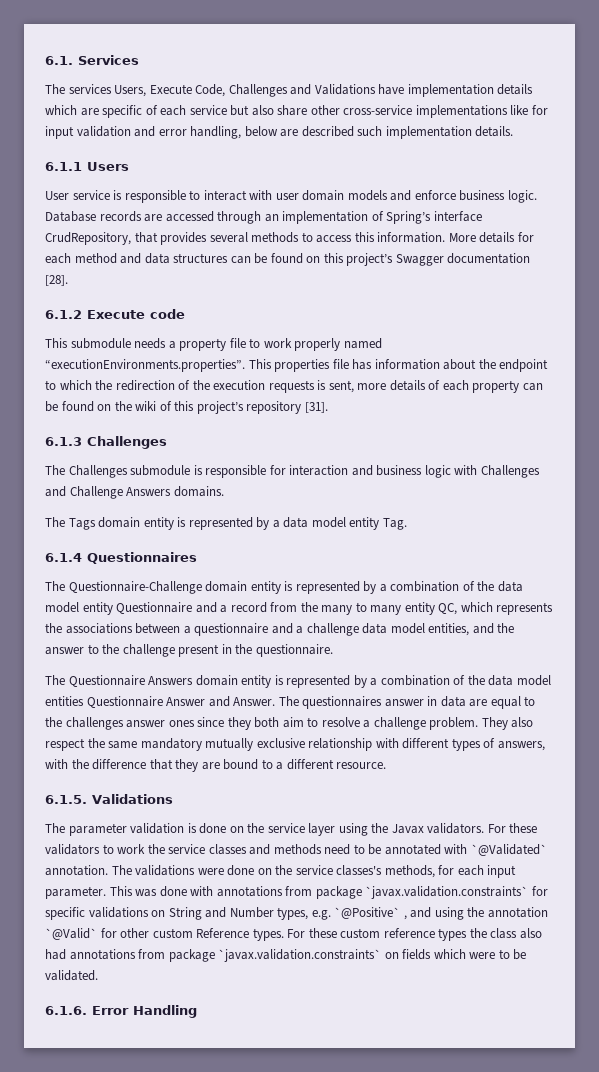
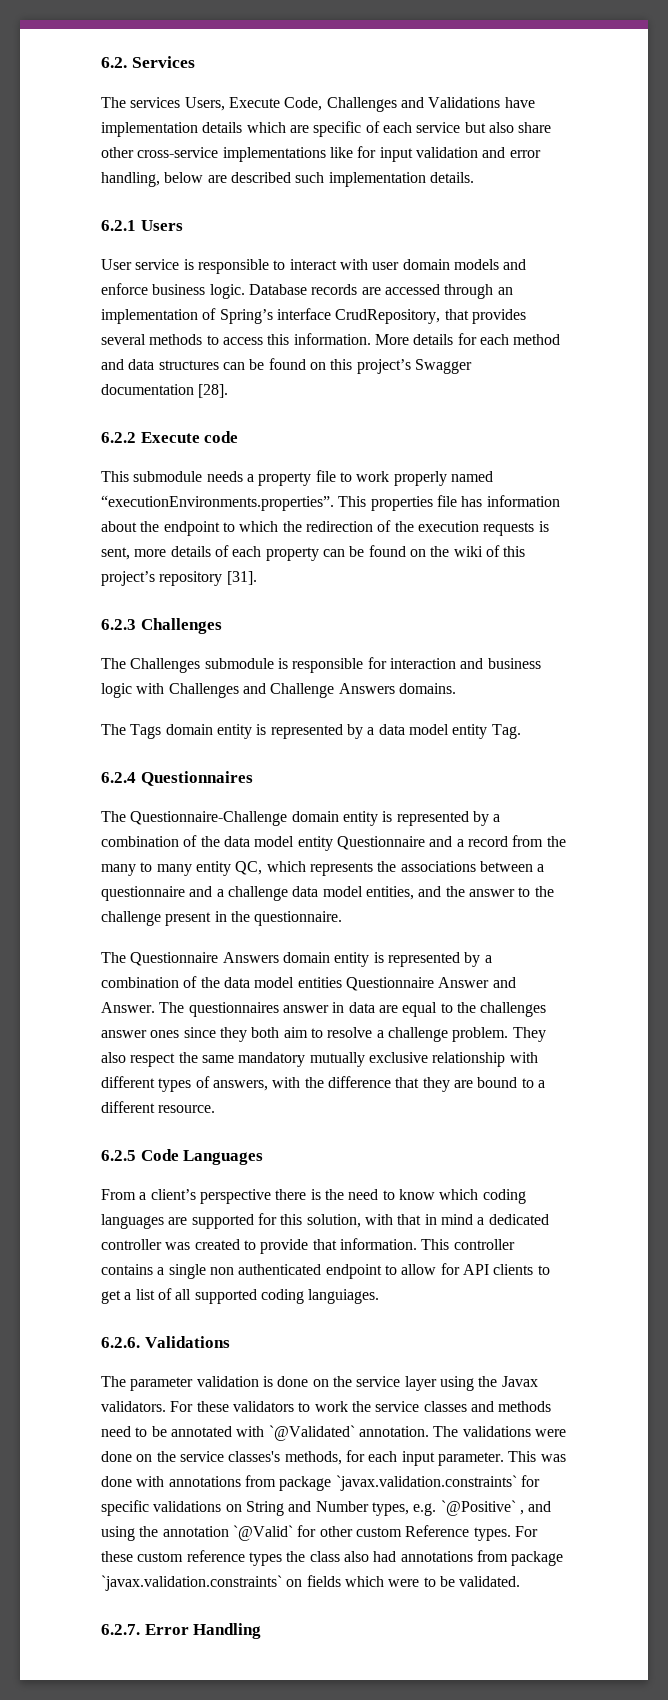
[45,56,73,65] 6.1. -> [101,57,127,68] 6.2.
[45,162,82,171] 6.1.1 -> [101,220,136,231] 6.2.1
[45,310,82,319] 6.1.2 -> [101,432,136,443] 6.2.2
[45,437,82,446] 6.1.3 -> [101,619,136,630] 6.2.3
[45,553,82,562] 6.1.4 -> [101,772,136,783] 6.2.4
[45,795,87,804] 6.1.5. -> [101,1149,264,1165] [101,1189,526,1204] [101,1213,549,1229] [101,1238,515,1254] [101,1263,550,1279] [101,1288,380,1304] [101,1337,140,1348] 6.2.5 Code Languages // From a client’s perspective there is the need to know which coding languages are supported for this solution, with that in mind a dedicated controller was created to provide that information. This controller contains a single non authenticated endpoint to allow for API clients to get a list of all supported coding languiages. // 6.2.6.
[45,1006,87,1015] 6.1.6. -> [101,1624,140,1635] 6.2.7.

